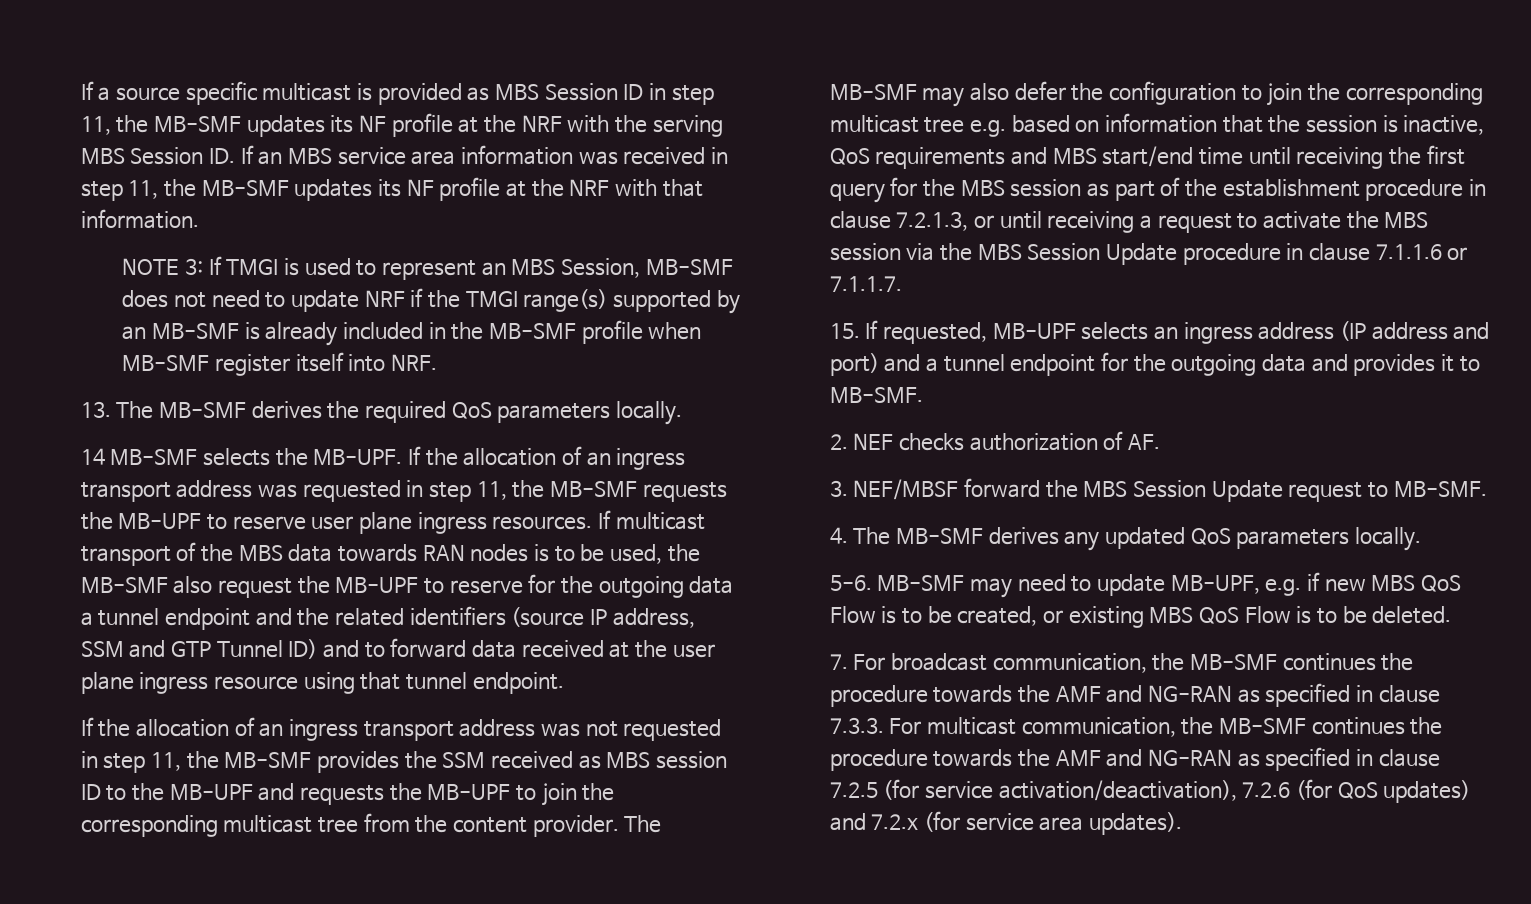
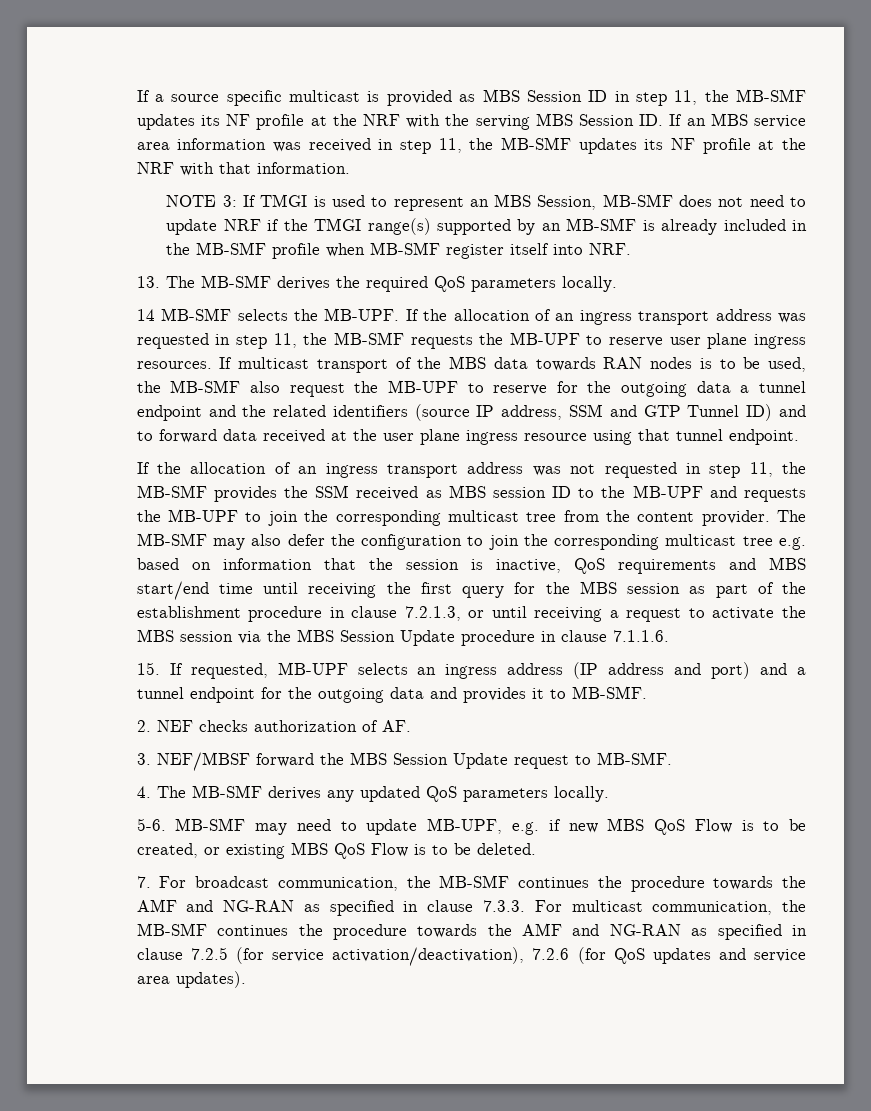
[1375,244,1468,260] [829,276,902,292] 7.1.1.6 or 7.1.1.7. -> [612,630,669,642] 7.1.1.6.
[1383,780,1471,803] [829,811,961,832] updates) and 7.2.x (for -> [652,948,746,964] updates and

